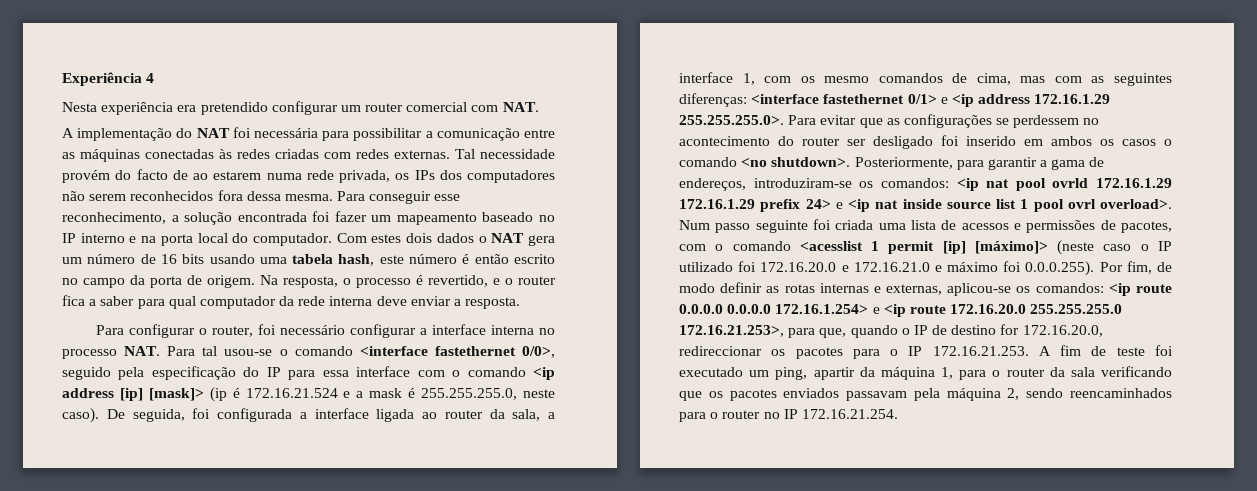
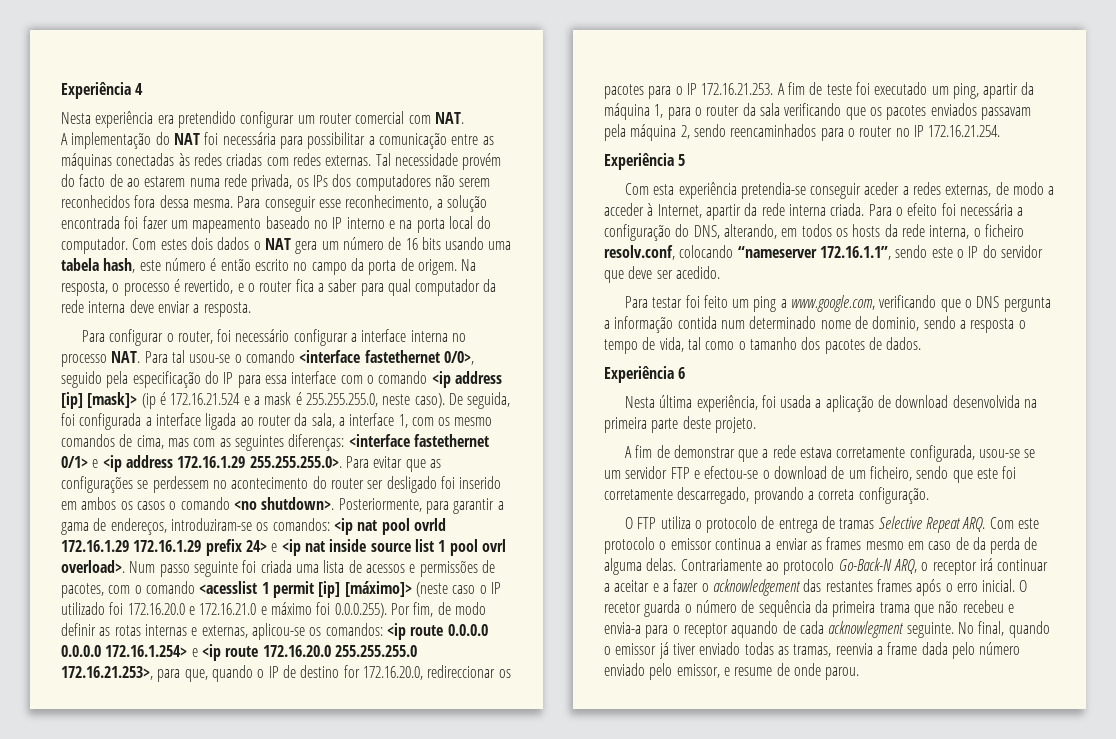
(898, 414) none -> [604,153,686,170] [624,182,1055,199] [604,203,1024,220] [604,224,1024,241] [604,245,1043,260] [604,266,720,283] [624,295,1051,312] [604,316,1026,333] [604,337,922,354] [604,366,686,383] [624,395,1038,412] [604,416,756,433] [624,445,1036,462] [604,466,1017,483] [604,487,929,504] [624,516,1040,533] [604,537,1038,554] [604,558,1049,575] [604,579,1028,596] [604,600,1014,617] [604,621,1050,638] [604,642,1021,659] [604,663,860,680] // Experiência 5 // Com esta experiência pretendia-se conseguir aceder a redes externas, de modo a acceder à Internet, apartir da rede interna criada. Para o efeito foi necessária a configuração do DNS, alterando, em todos os hosts da rede interna, o ficheiro resolv.conf, colocando “nameserver 172.16.1.1”, sendo este o IP do servidor que deve ser acedido. // Para testar foi feito um ping a www.google.com, verificando que o DNS pergunta a informação contida num determinado nome de dominio, sendo a resposta o tempo de vida, tal como o tamanho dos pacotes de dados. // Experiência 6 // Nesta última experiência, foi usada a aplicação de download desenvolvida na primeira parte deste projeto. // A fim de demonstrar que a rede estava corretamente configurada, usou-se se um servidor FTP e efectou-se o download de um ficheiro, sendo que este foi corretamente descarregado, provando a correta configuração. // O FTP utiliza o protocolo de entrega de tramas Selective Repeat ARQ. Com este protocolo o emissor continua a enviar as frames mesmo em caso de da perda de alguma delas. Contrariamente ao protocolo Go-Back-N ARQ, o receptor irá continuar a aceitar e a fazer o acknowledgement das restantes frames após o erro inicial. O recetor guarda o número de sequência da primeira trama que não recebeu e envia-a para o receptor aquando de cada acknowlegment seguinte. No final, quando o emissor já tiver enviado todas as tramas, reenvia a frame dada pelo número enviado pelo emissor, e resume de onde parou.

